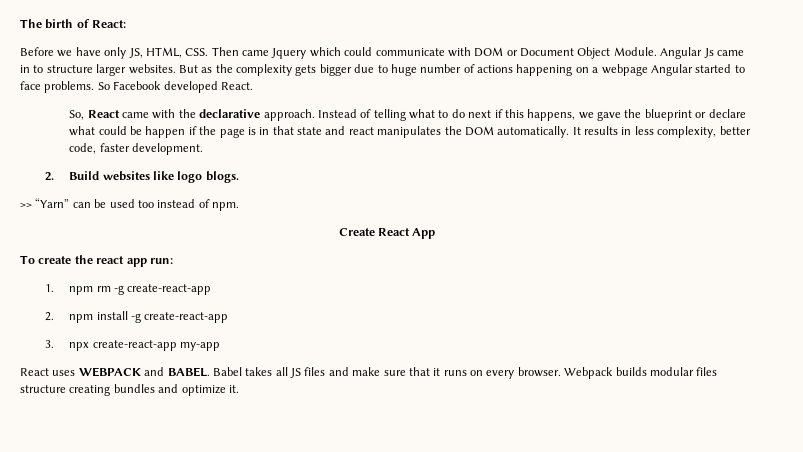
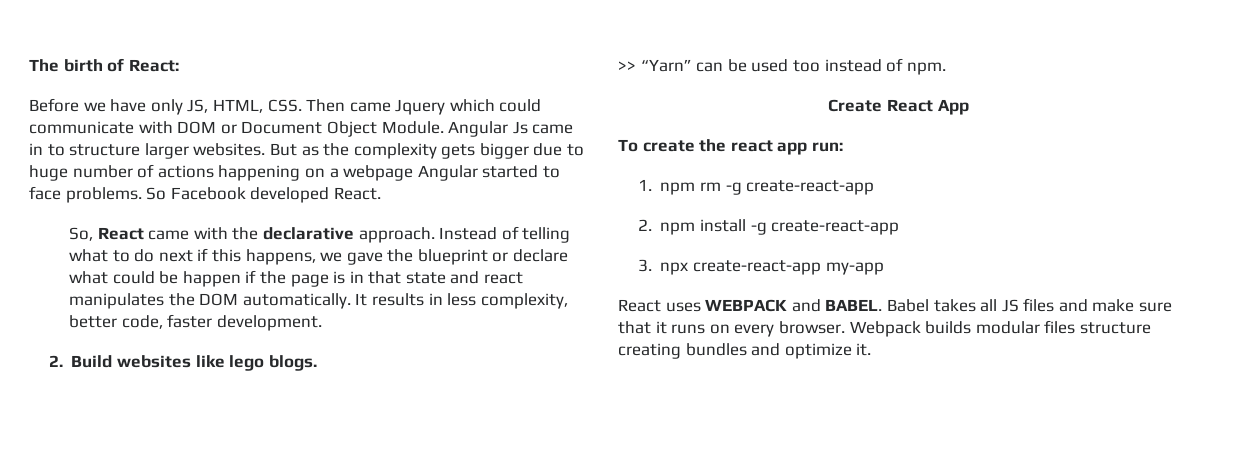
[177,171,203,183] logo -> [229,355,265,371] lego

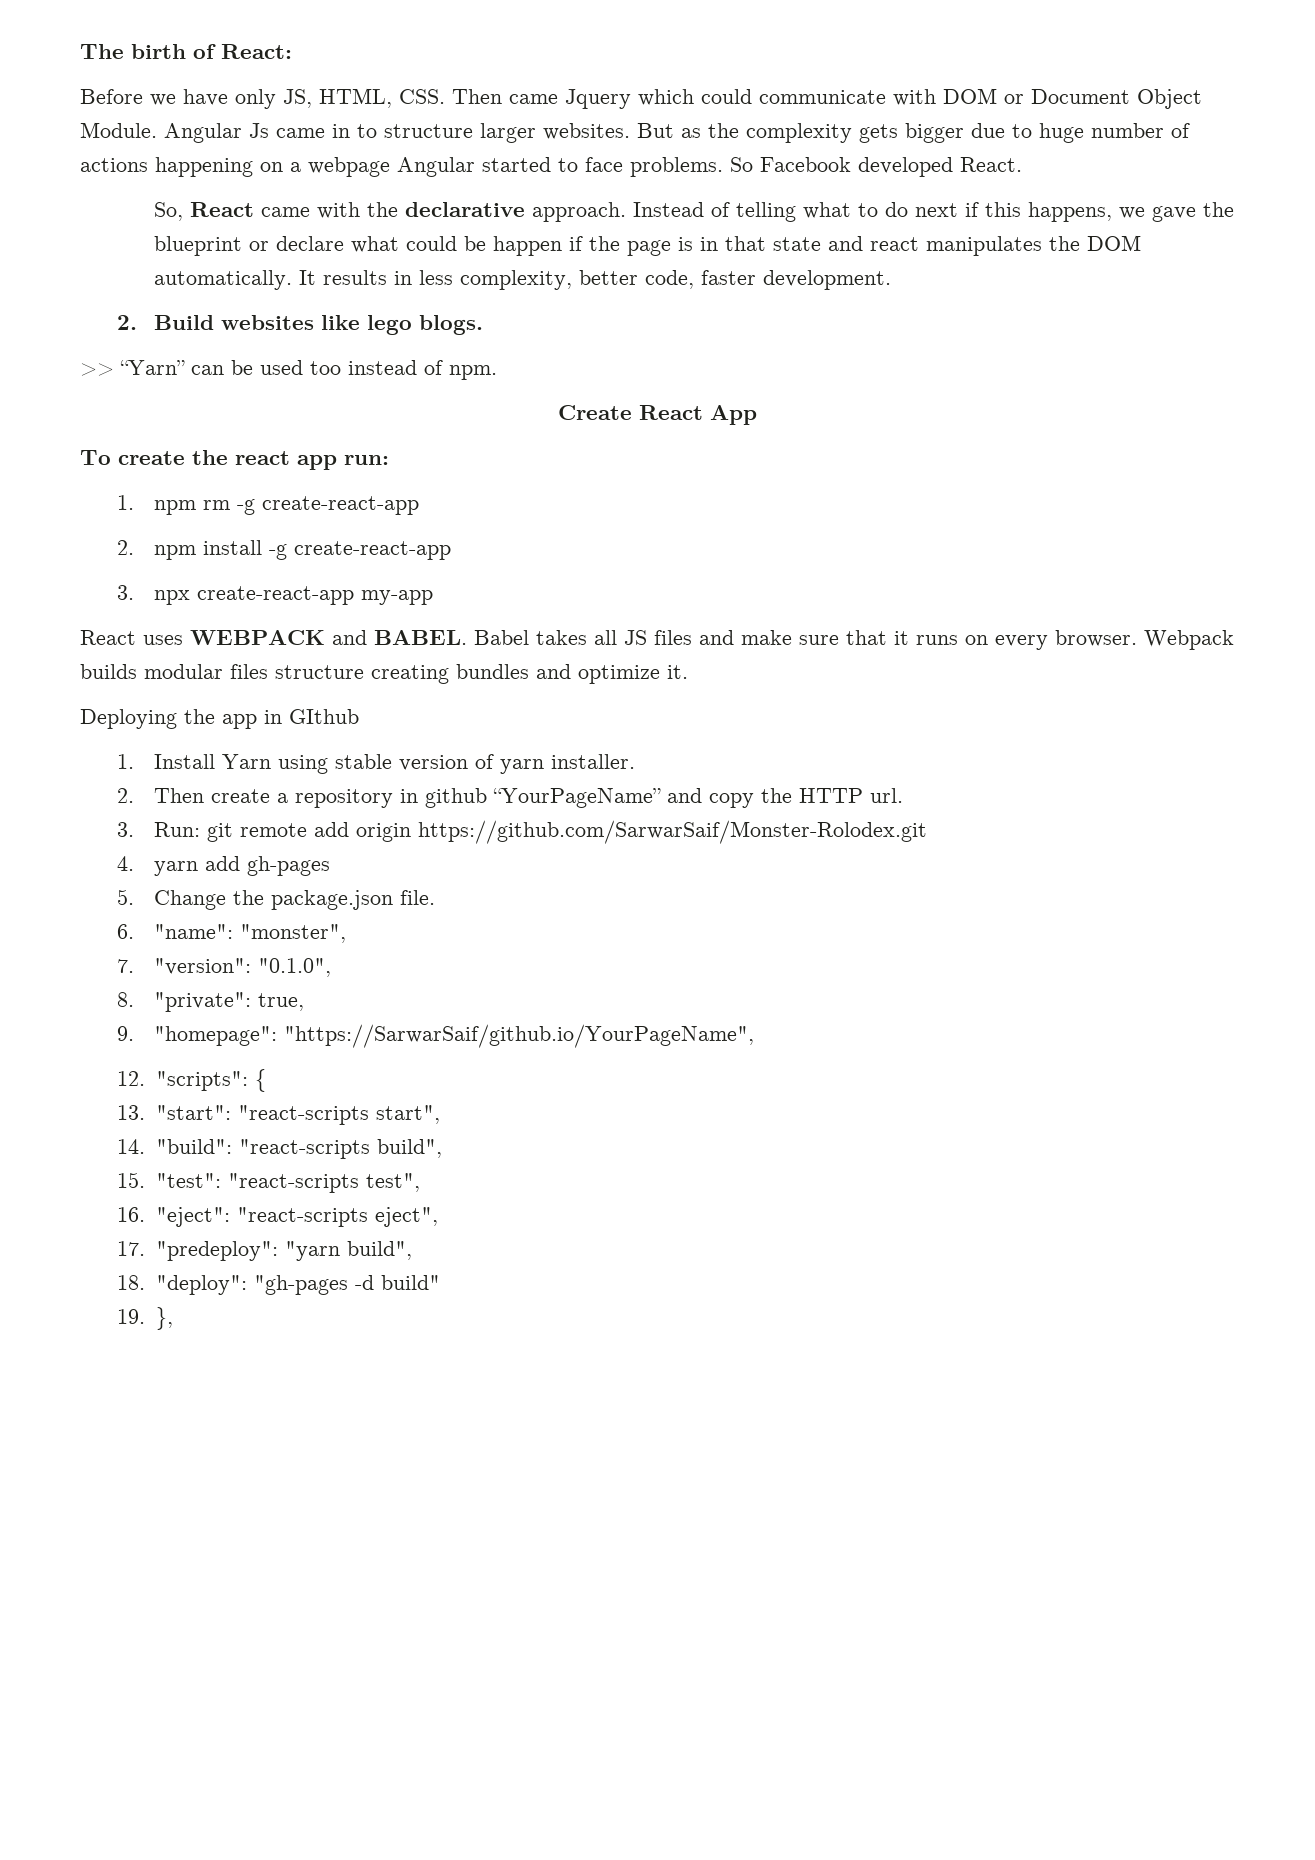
(872, 349) none -> [80,709,359,729] [117,754,636,774] [117,788,904,808] [117,820,928,844] [117,856,331,876] [117,889,436,910] [117,924,347,943] [117,958,332,977] [117,992,305,1012] [117,1024,755,1048] [117,1069,266,1092] [117,1105,440,1125] [117,1139,442,1159] [117,1172,420,1193] [117,1207,438,1227] [117,1241,412,1261] [117,1275,440,1295] [117,1307,173,1330] // Deploying the app in GIthub // 1. Install Yarn using stable version of yarn installer. // 2. Then create a repository in github “YourPageName” and copy the HTTP url. // 3. Run: git remote add origin https://github.com/SarwarSaif/Monster-Rolodex.git // 4. yarn add gh-pages // 5. Change the package.json file. // 6. "name": "monster", // 7. "version": "0.1.0", // 8. "private": true, // 9. "homepage": "https://SarwarSaif/github.io/YourPageName", // 12. "scripts": { // 13. "start": "react-scripts start", // 14. "build": "react-scripts build", // 15. "test": "react-scripts test", // 16. "eject": "react-scripts eject", // 17. "predeploy": "yarn build", // 18. "deploy": "gh-pages -d build" // 19. },

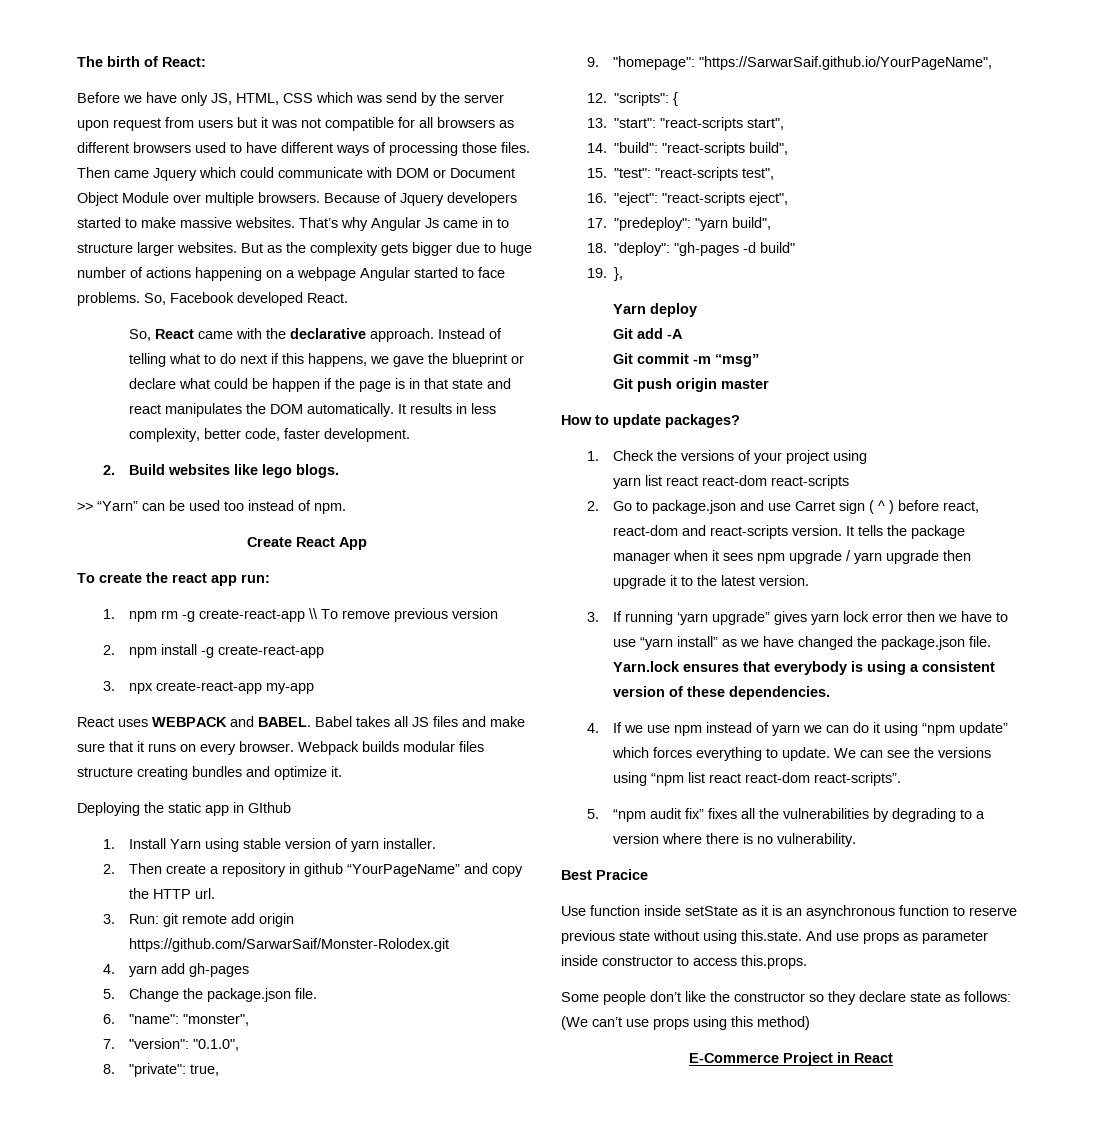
[399,89,445,104] CSS. -> [283,92,504,106] [77,117,514,131] [77,142,530,156] CSS which was send by the server upon request from users but it was not compatible for all browsers as different browsers used to have different ways of processing those files.
[80,122,157,138] Module. -> [122,192,517,206] [77,217,368,231] Module over multiple browsers. Because of Jquery developers started to make massive websites. That’s why
[730,157,753,172] So -> [144,293,166,305] So,
(420, 505) none -> [309,608,499,622] \\ To remove previous version
(215, 716) none -> [168,802,201,813] static
[284,1024,755,1048] "https://SarwarSaif/github.io/YourPageName", -> [699,56,993,70] "https://SarwarSaif.github.io/YourPageName",
(173, 1318) none -> [613,303,698,317] [613,328,684,339] [613,353,760,367] [613,378,770,392] [561,414,740,428] [587,450,868,464] [613,475,850,489] [587,500,980,514] [613,525,966,539] [613,550,972,564] [613,575,810,589] [587,611,1009,625] [613,636,992,650] [613,661,996,675] [613,686,831,700] [587,722,1009,736] [612,747,992,761] [613,772,902,786] [587,808,986,822] [613,833,857,847] [561,869,648,880] [561,905,1017,919] [561,930,988,944] [561,955,807,969] [561,991,1011,1005] [561,1016,810,1030] [689,1052,893,1066] // Yarn deploy // Git add -A // Git commit -m “msg” // Git push origin master // How to update packages? // 1. Check the versions of your project using // yarn list react react-dom react-scripts // 2. Go to package.json and use Carret sign ( ^ ) before react, react-dom and react-scripts version. It tells the package manager when it sees npm upgrade / yarn upgrade then upgrade it to the latest version. // 3. If running ‘yarn upgrade” gives yarn lock error then we have to use “yarn install” as we have changed the package.json file. Yarn.lock ensures that everybody is using a consistent version of these dependencies. // 4. If we use npm instead of yarn we can do it using “npm update” which forces everything to update. We can see the versions using “npm list react react-dom react-scripts”. // 5. “npm audit fix” fixes all the vulnerabilities by degrading to a version where there is no vulnerability. // Best Pracice // Use function inside setState as it is an asynchronous function to reserve previous state without using this.state. And use props as parameter inside constructor to access this.props. // Some people don’t like the constructor so they declare state as follows: (We can’t use props using this method) // E-Commerce Project in React

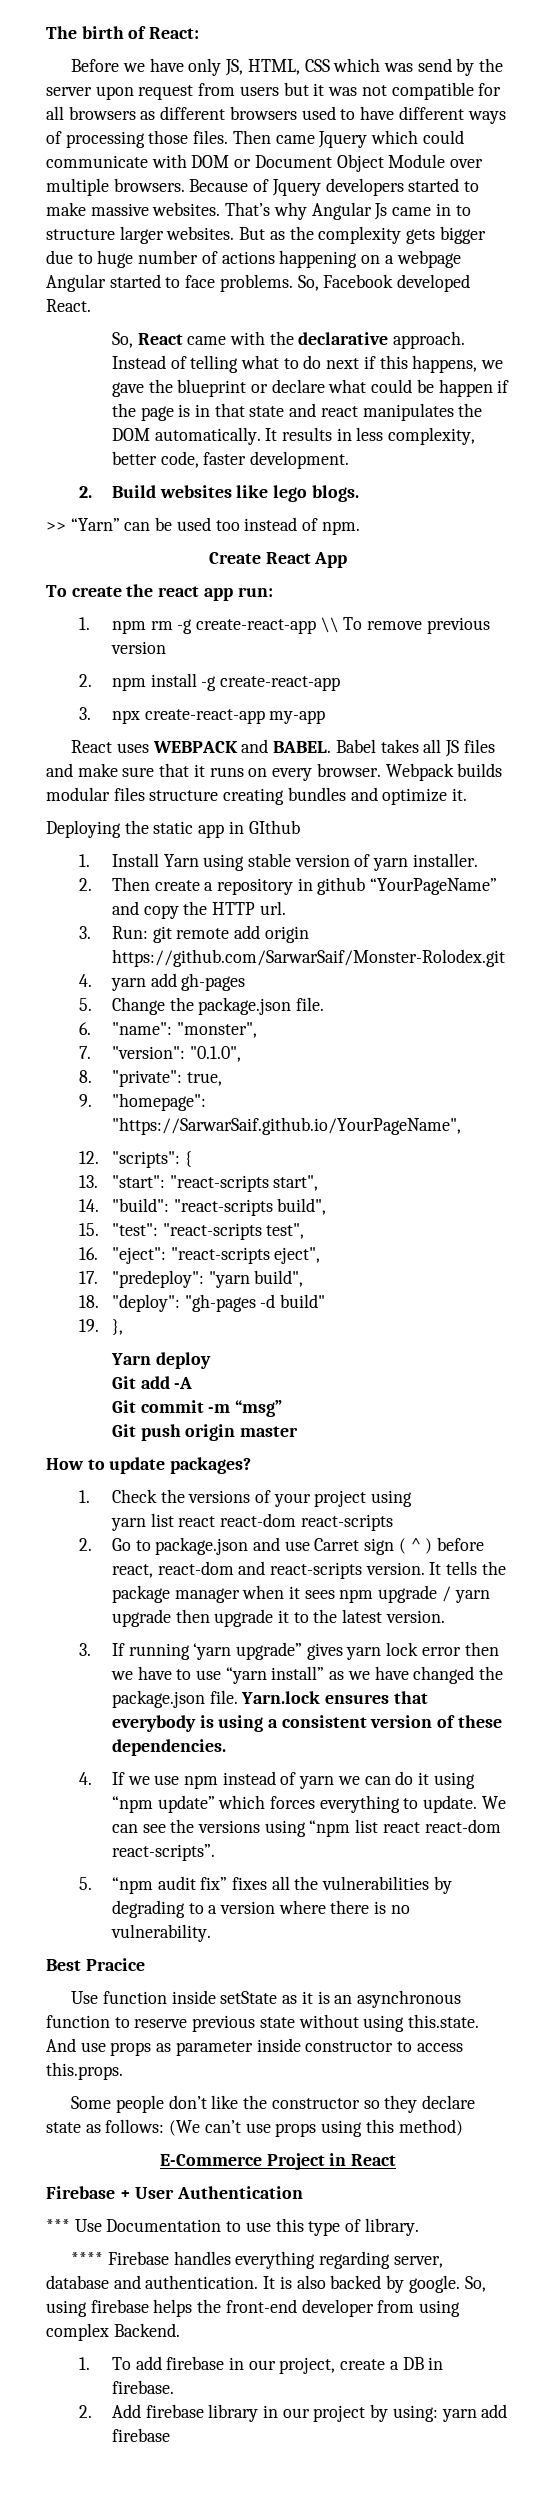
(893, 1058) none -> [46,2186,304,2199] [46,2218,419,2236] [71,2251,443,2269] [46,2275,486,2293] [46,2299,461,2317] [46,2323,180,2341] [78,2356,444,2374] [111,2380,174,2394] [78,2404,508,2422] [111,2428,170,2442] // Firebase + User Authentication // *** Use Documentation to use this type of library. // **** Firebase handles everything regarding server, database and authentication. It is also backed by google. So, using firebase helps the front-end developer from using complex Backend. // 1. To add firebase in our project, create a DB in firebase. // 2. Add firebase library in our project by using: yarn add firebase

